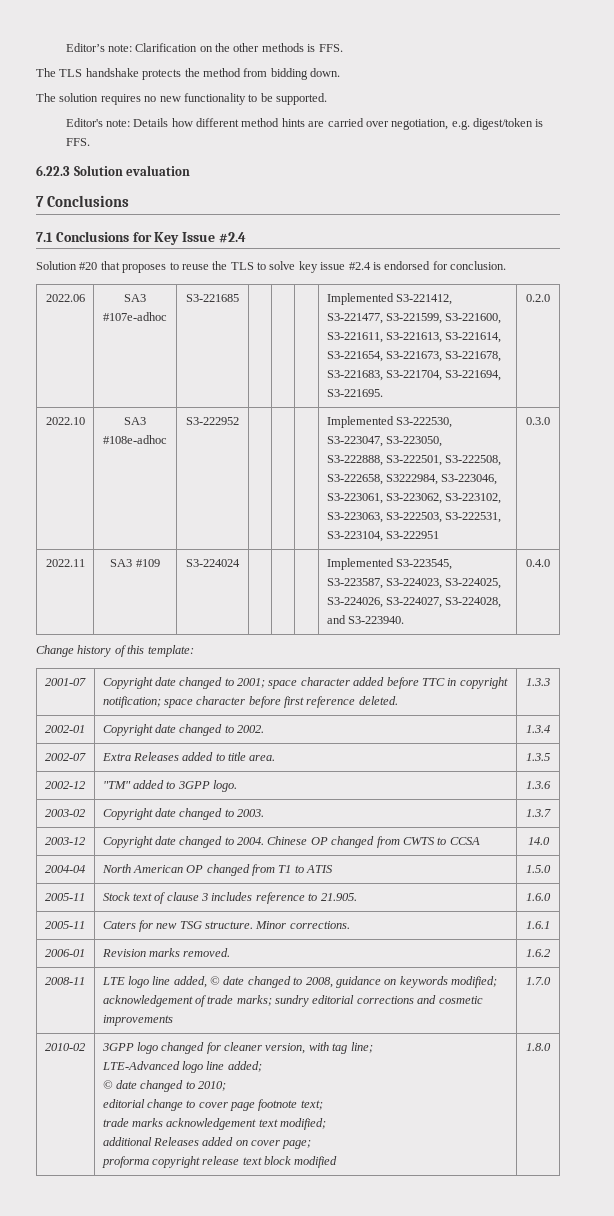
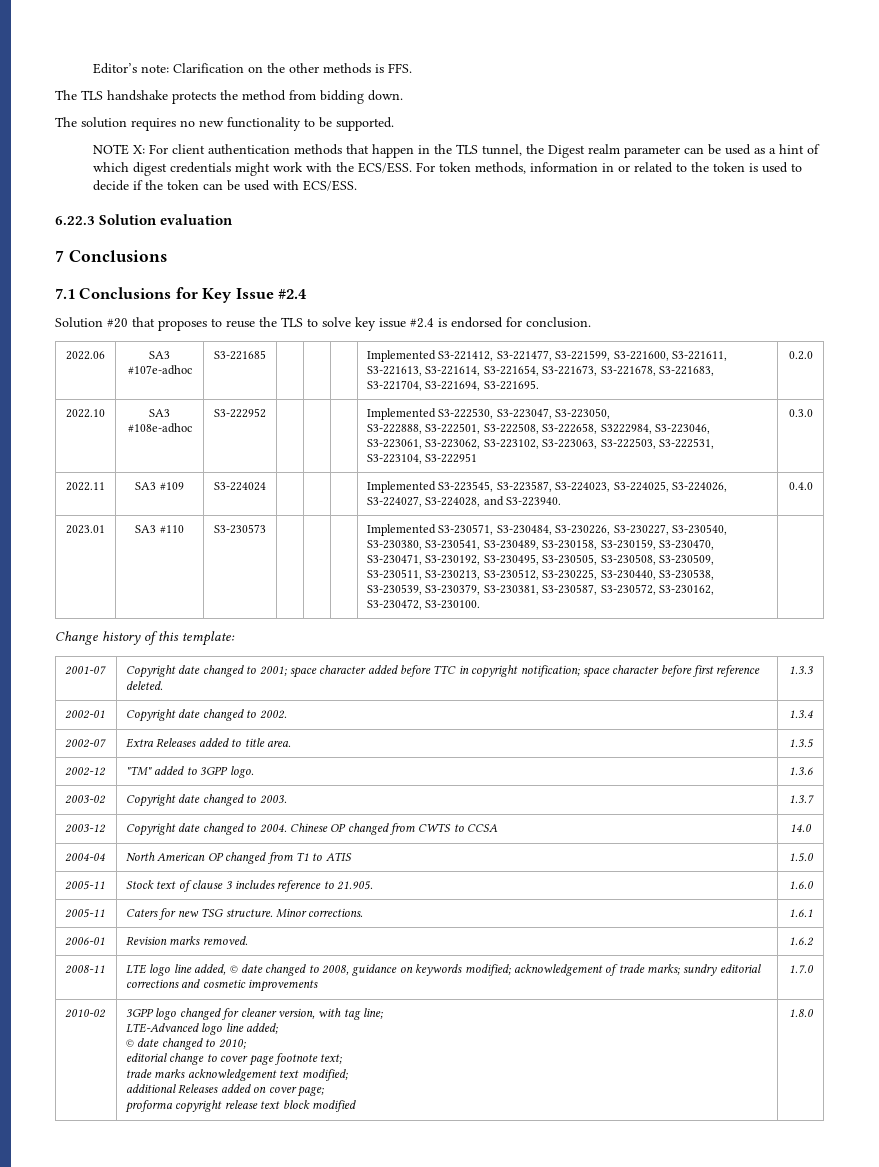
[65,118,544,130] [65,138,90,146] Editor's note: Details how different method hints are carried over negotiation, e.g. digest/token is FFS. -> [92,144,820,158] [92,162,802,176] [92,180,357,191] NOTE X: For client authentication methods that happen in the TLS tunnel, the Digest realm parameter can be used as a hint of which digest credentials might work with the ECS/ESS. For token methods, information in or related to the token is used to decide if the token can be used with ECS/ESS.
(550, 563) none -> [66,525,105,534] [135,525,184,533] [214,524,266,534] [367,524,727,536] [367,539,714,550] [367,554,714,565] [367,569,714,580] [367,584,714,595] [367,599,481,610] // 2023.01 | SA3 #110 | S3-230573 | | | | Implemented S3-230571, S3-230484, S3-230226, S3-230227, S3-230540, S3-230380, S3-230541, S3-230489, S3-230158, S3-230159, S3-230470, S3-230471, S3-230192, S3-230495, S3-230505, S3-230508, S3-230509, S3-230511, S3-230213, S3-230512, S3-230225, S3-230440, S3-230538, S3-230539, S3-230379, S3-230381, S3-230587, S3-230572, S3-230162, S3-230472, S3-230100. |

